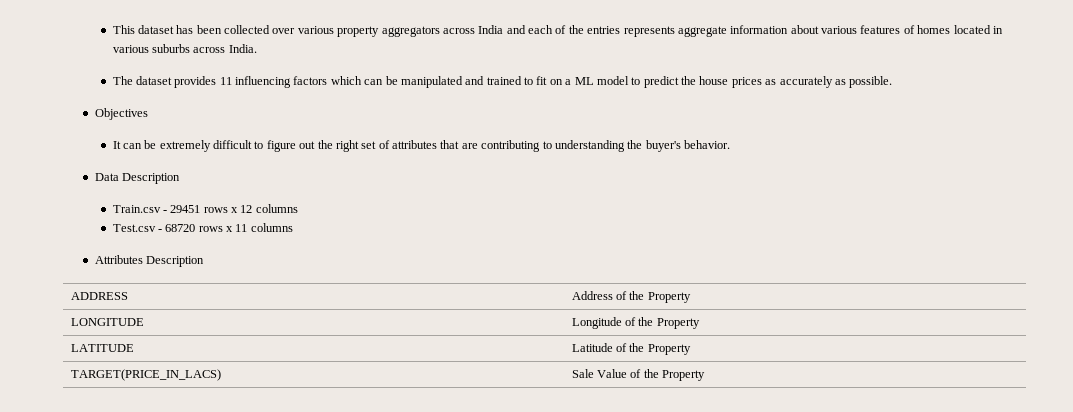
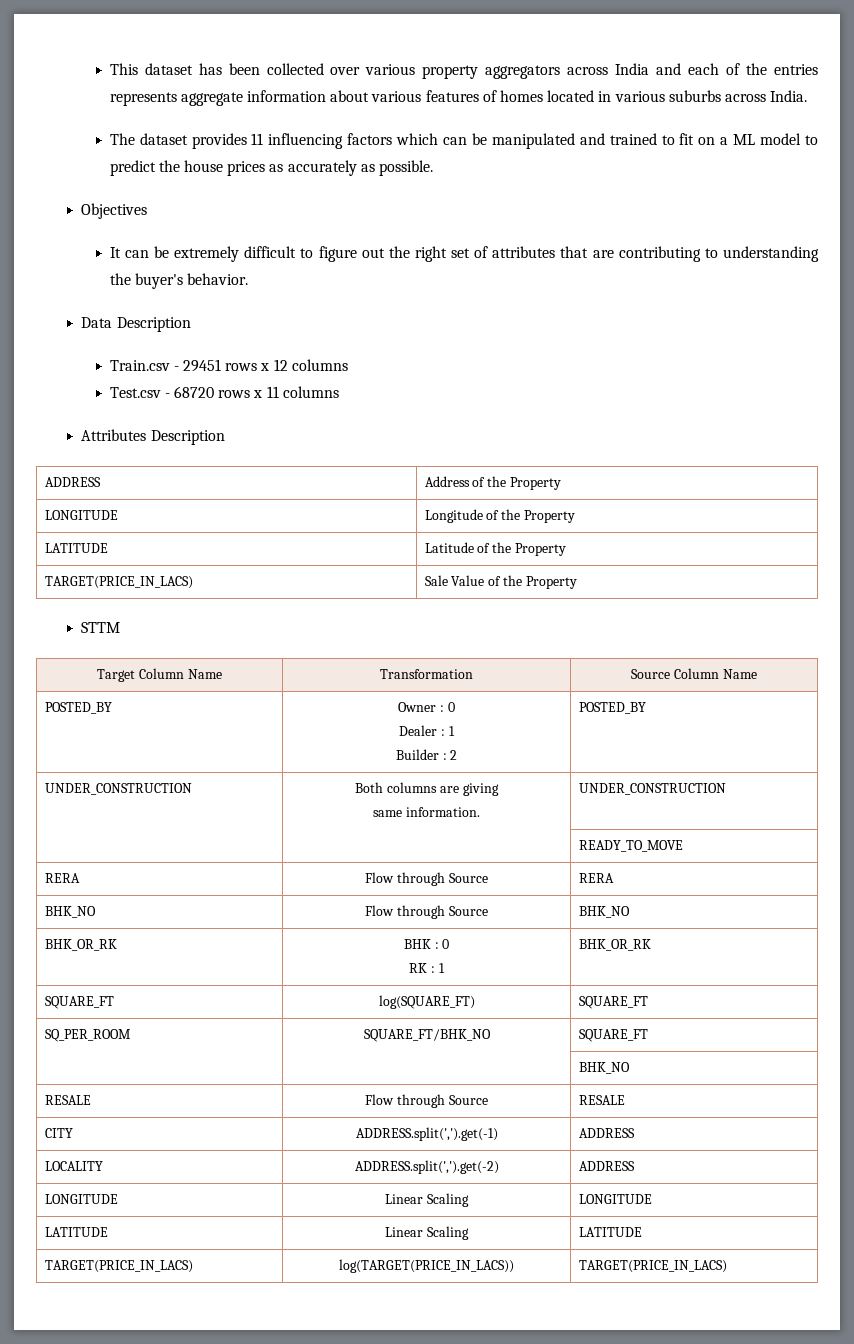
(706, 375) none -> [81,622,121,633] [97,668,222,682] [380,669,473,679] [631,668,757,679] [44,702,112,714] [398,702,455,712] [399,725,455,736] [395,749,458,760] [578,702,646,714] [44,783,192,795] [355,782,499,796] [373,807,480,817] [578,783,726,795] [578,840,683,852] [44,873,80,883] [365,872,488,886] [578,873,614,883] [44,906,96,918] [365,905,488,919] [578,906,630,918] [44,939,117,951] [403,939,450,949] [409,963,445,973] [578,939,651,951] [44,996,114,1009] [378,995,475,1009] [578,996,648,1009] [44,1029,131,1042] [363,1029,491,1042] [578,1029,648,1042] [578,1062,630,1074] [44,1095,91,1105] [365,1094,488,1108] [578,1095,625,1105] [44,1128,73,1138] [355,1127,498,1141] [578,1128,635,1138] [44,1161,103,1171] [354,1160,499,1174] [578,1161,635,1171] [44,1194,118,1204] [385,1193,469,1207] [578,1194,652,1204] [44,1227,108,1237] [385,1226,469,1240] [578,1227,642,1237] [44,1260,193,1273] [339,1259,514,1273] [578,1260,727,1273] // STTM // Target Column Name | Transformation | Source Column Name // POSTED_BY | Owner : 0 // Dealer : 1 // Builder : 2 | POSTED_BY // UNDER_CONSTRUCTION | Both columns are giving // same information. | UNDER_CONSTRUCTION // | | READY_TO_MOVE // RERA | Flow through Source | RERA // BHK_NO | Flow through Source | BHK_NO // BHK_OR_RK | BHK : 0 // RK : 1 | BHK_OR_RK // SQUARE_FT | log(SQUARE_FT) | SQUARE_FT // SQ_PER_ROOM | SQUARE_FT/BHK_NO | SQUARE_FT // | | BHK_NO // RESALE | Flow through Source | RESALE // CITY | ADDRESS.split(',').get(-1) | ADDRESS // LOCALITY | ADDRESS.split(',').get(-2) | ADDRESS // LONGITUDE | Linear Scaling | LONGITUDE // LATITUDE | Linear Scaling | LATITUDE // TARGET(PRICE_IN_LACS) | log(TARGET(PRICE_IN_LACS)) | TARGET(PRICE_IN_LACS)

